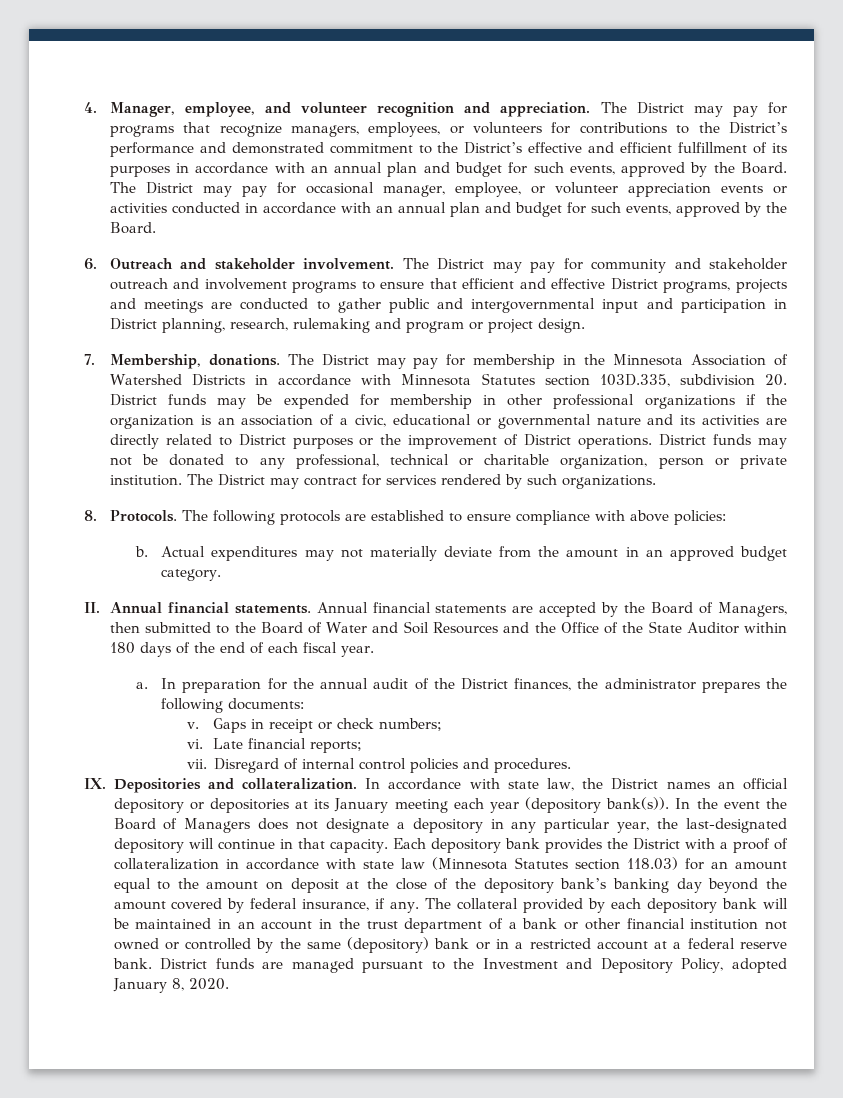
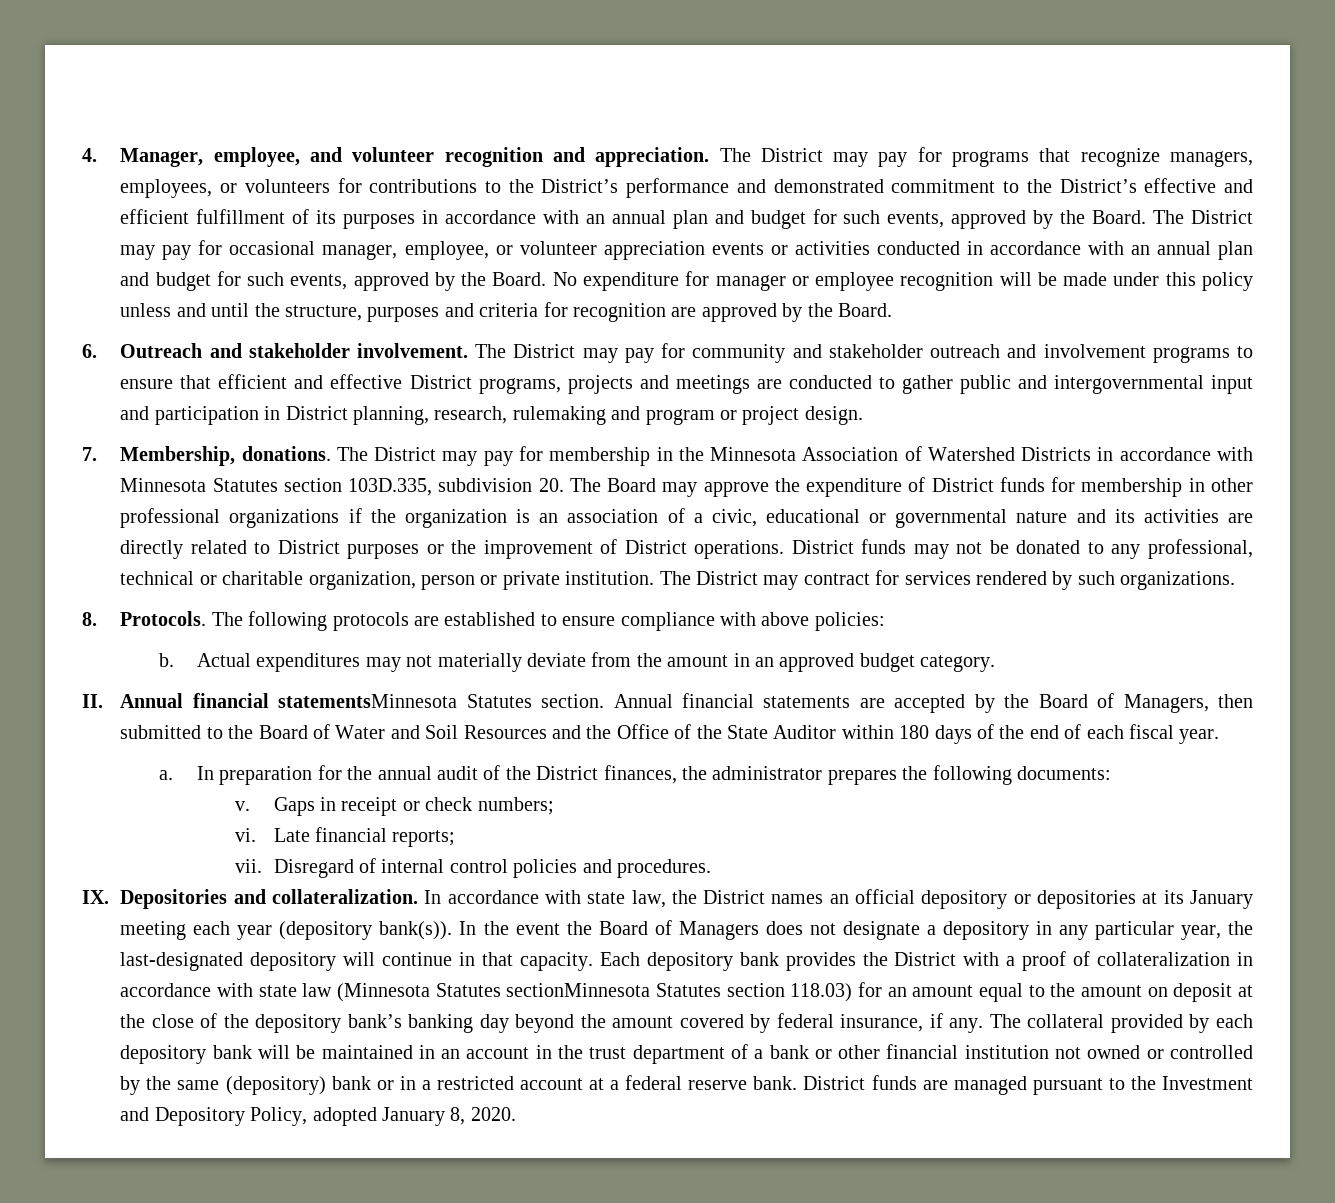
(156, 228) none -> [552,271,1253,291] [120,302,892,322] No expenditure for manager or employee recognition will be made under this policy unless and until the structure, purposes and criteria for recognition are approved by the Board.
[109,394,349,409] District funds may be expended -> [569,477,1045,497] The Board may approve the expenditure of District funds
[234,605,311,614] statements. -> [278,694,605,708] statementsMinnesota Statutes section.
(568, 863) none -> [506,983,721,997] sectionMinnesota Statutes

